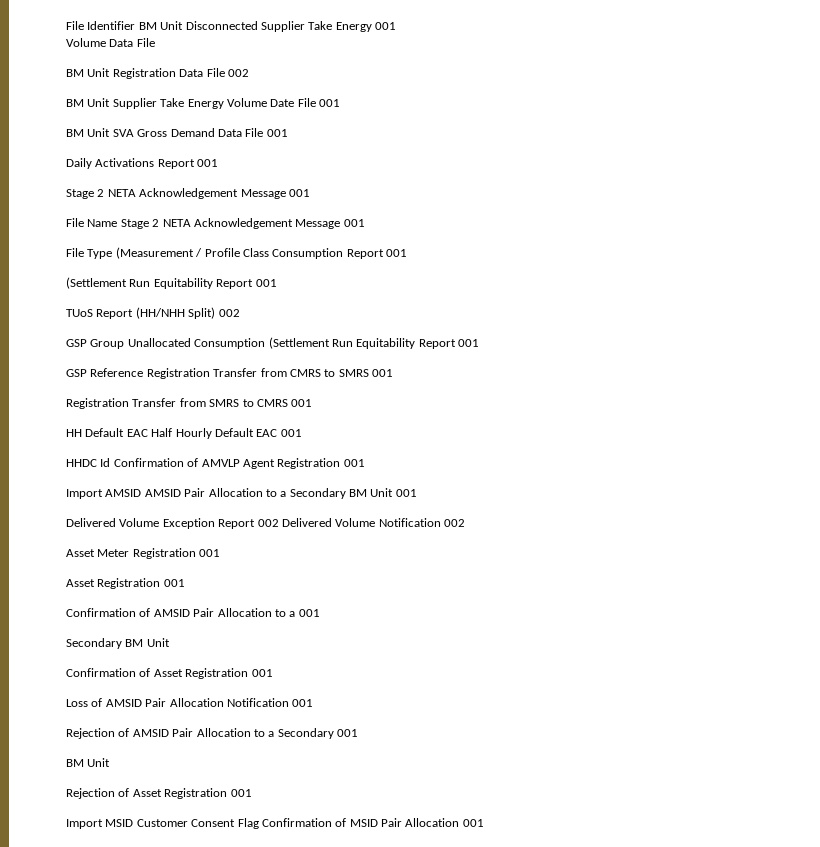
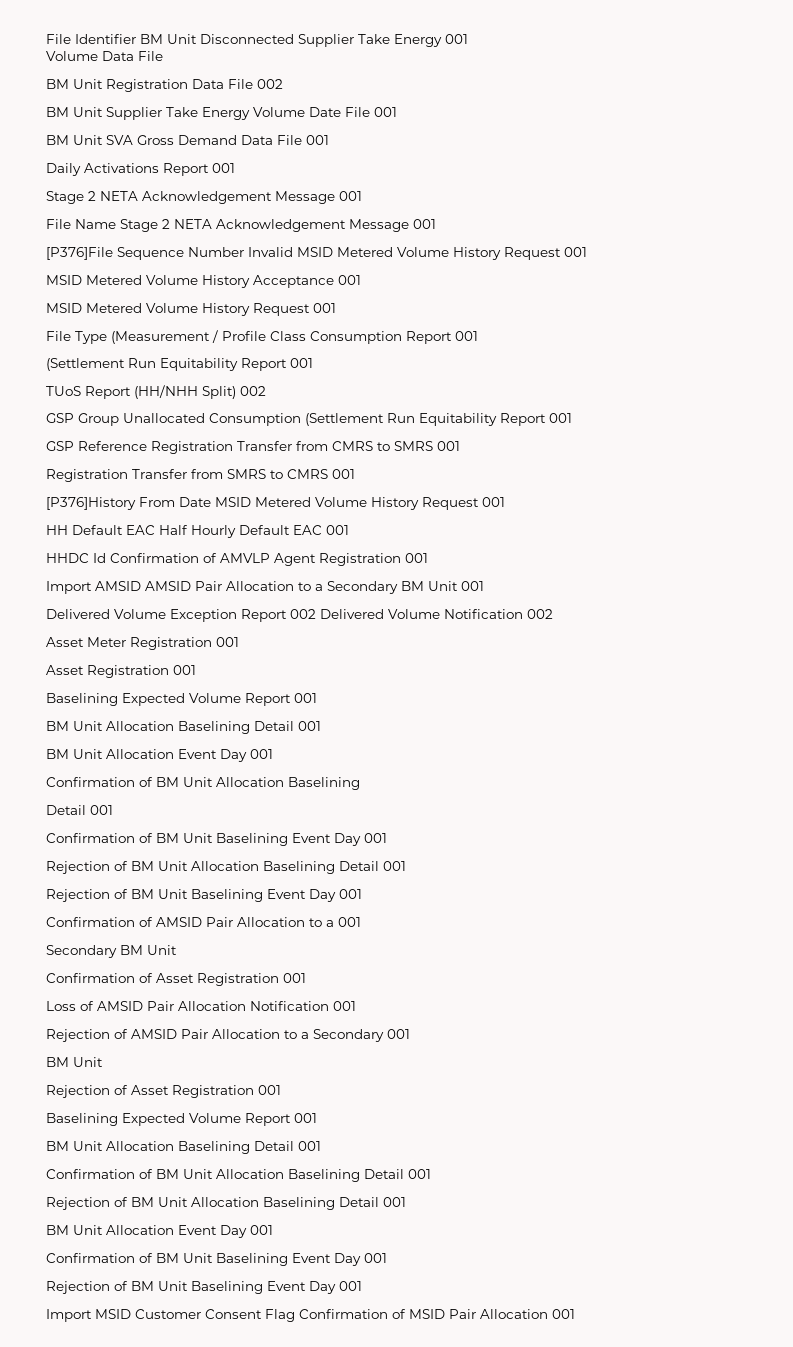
(365, 223) none -> [46,247,587,260] [46,275,361,288] [46,303,336,316] // [P376]File Sequence Number Invalid MSID Metered Volume History Request 001 // MSID Metered Volume History Acceptance 001 // MSID Metered Volume History Request 001
(313, 403) none -> [46,497,505,510] // [P376]History From Date MSID Metered Volume History Request 001
(185, 583) none -> [46,693,317,706] [46,721,321,734] [46,749,273,762] [46,777,360,790] [46,805,113,815] [46,833,387,846] [46,861,406,874] [46,889,362,902] // Baselining Expected Volume Report 001 // BM Unit Allocation Baselining Detail 001 // BM Unit Allocation Event Day 001 // Confirmation of BM Unit Allocation Baselining // Detail 001 // Confirmation of BM Unit Baselining Event Day 001 // Rejection of BM Unit Allocation Baselining Detail 001 // Rejection of BM Unit Baselining Event Day 001
(252, 793) none -> [46,1113,317,1126] [46,1141,321,1154] [46,1169,431,1182] [46,1197,406,1210] [46,1225,273,1238] [46,1253,387,1266] [46,1281,362,1294] // Baselining Expected Volume Report 001 // BM Unit Allocation Baselining Detail 001 // Confirmation of BM Unit Allocation Baselining Detail 001 // Rejection of BM Unit Allocation Baselining Detail 001 // BM Unit Allocation Event Day 001 // Confirmation of BM Unit Baselining Event Day 001 // Rejection of BM Unit Baselining Event Day 001

